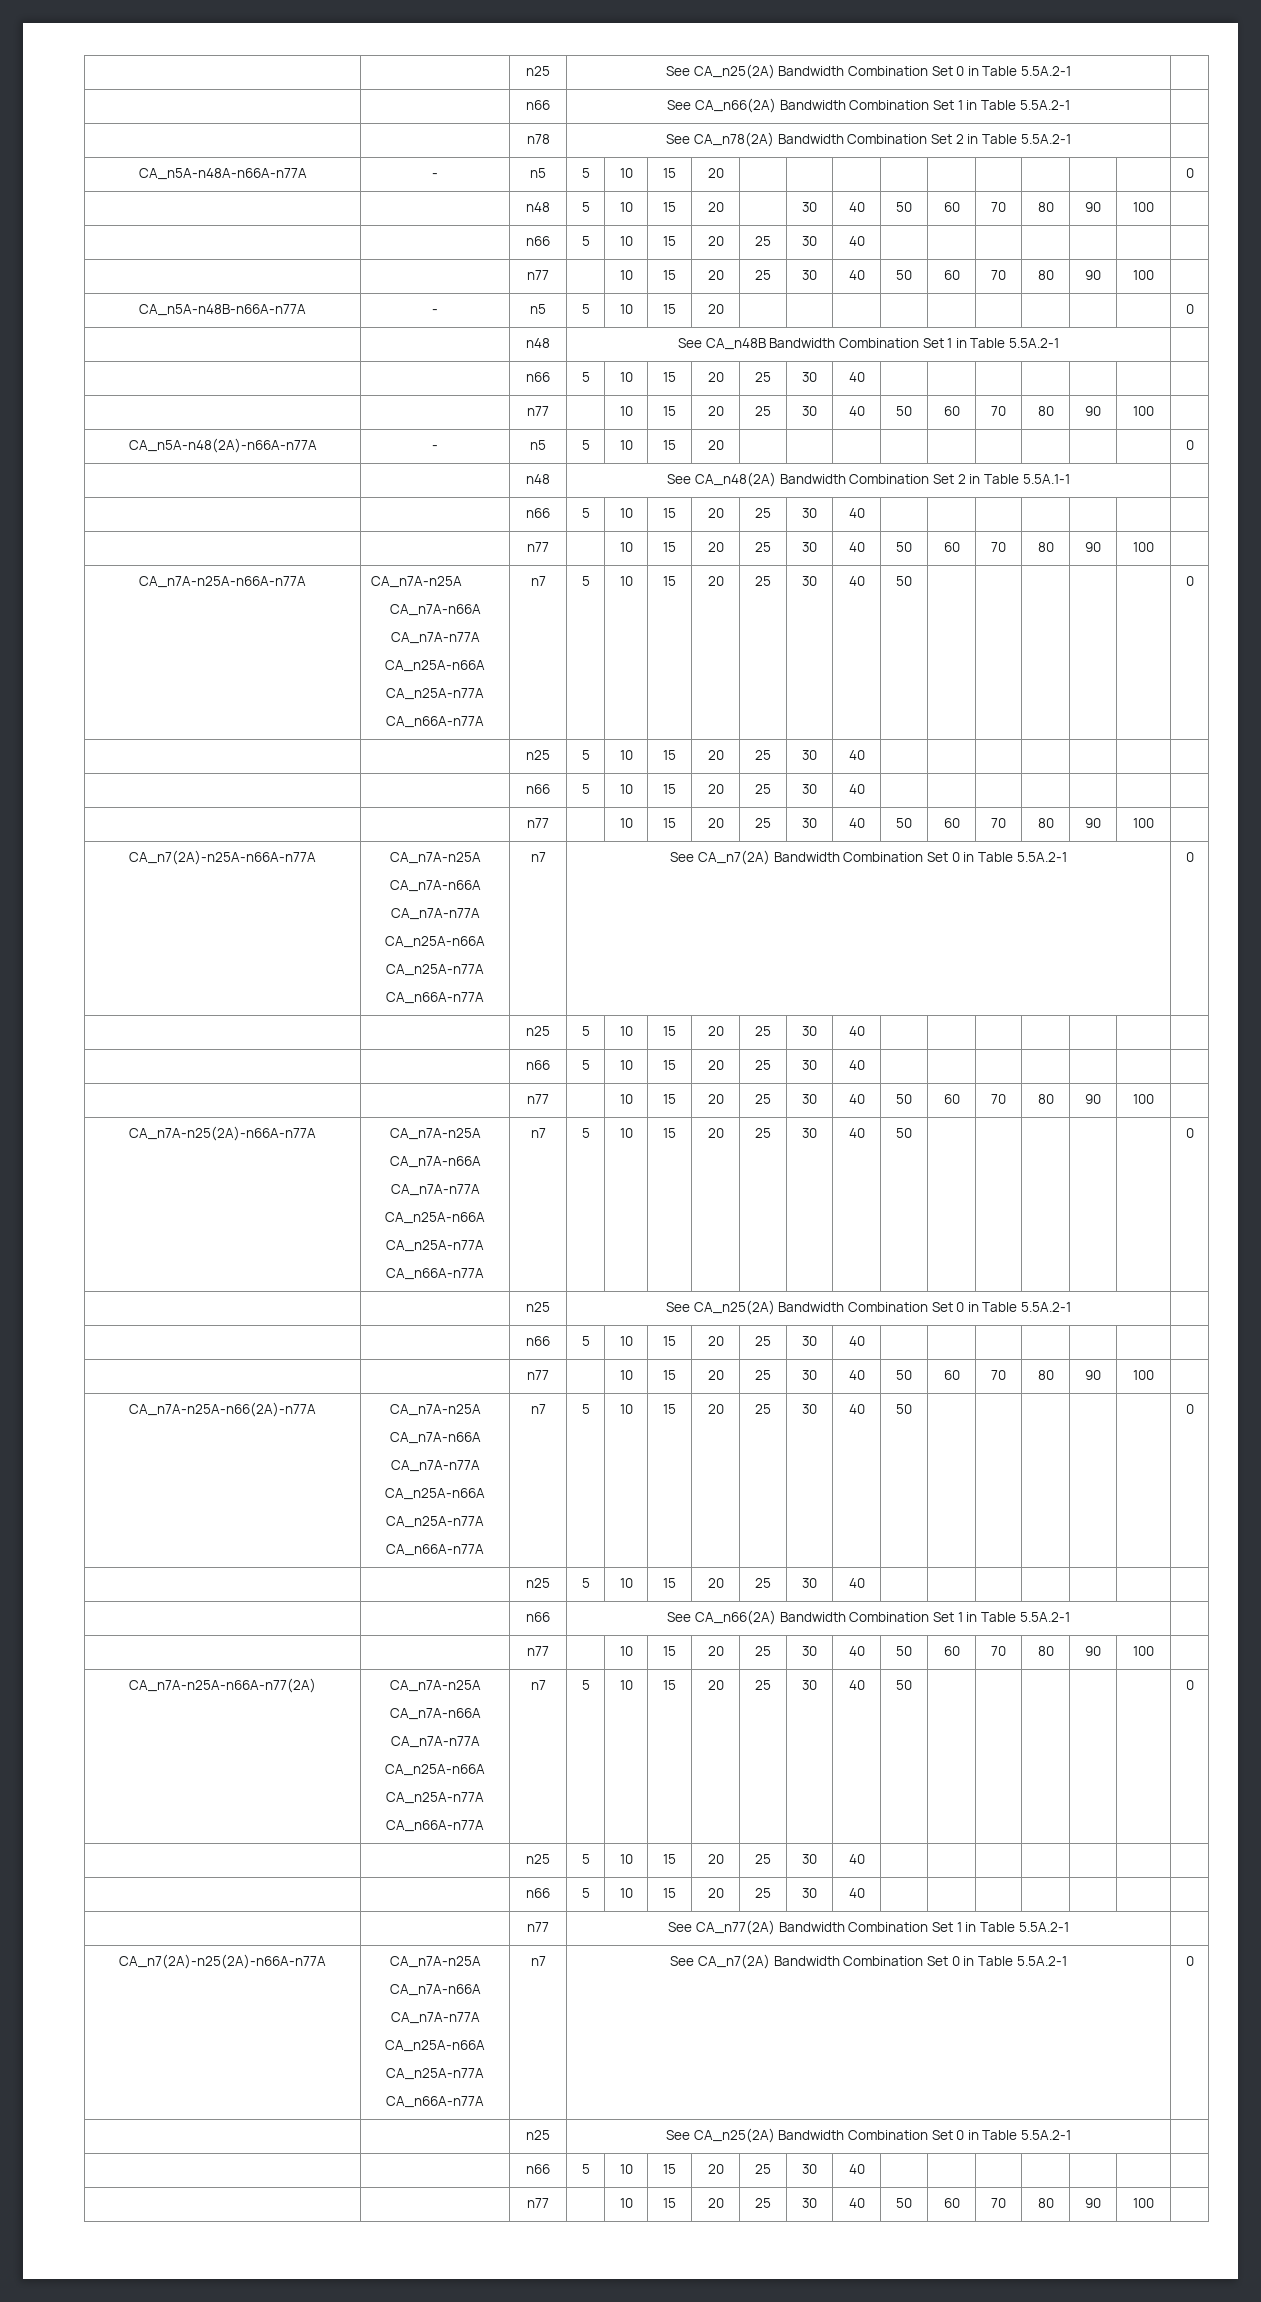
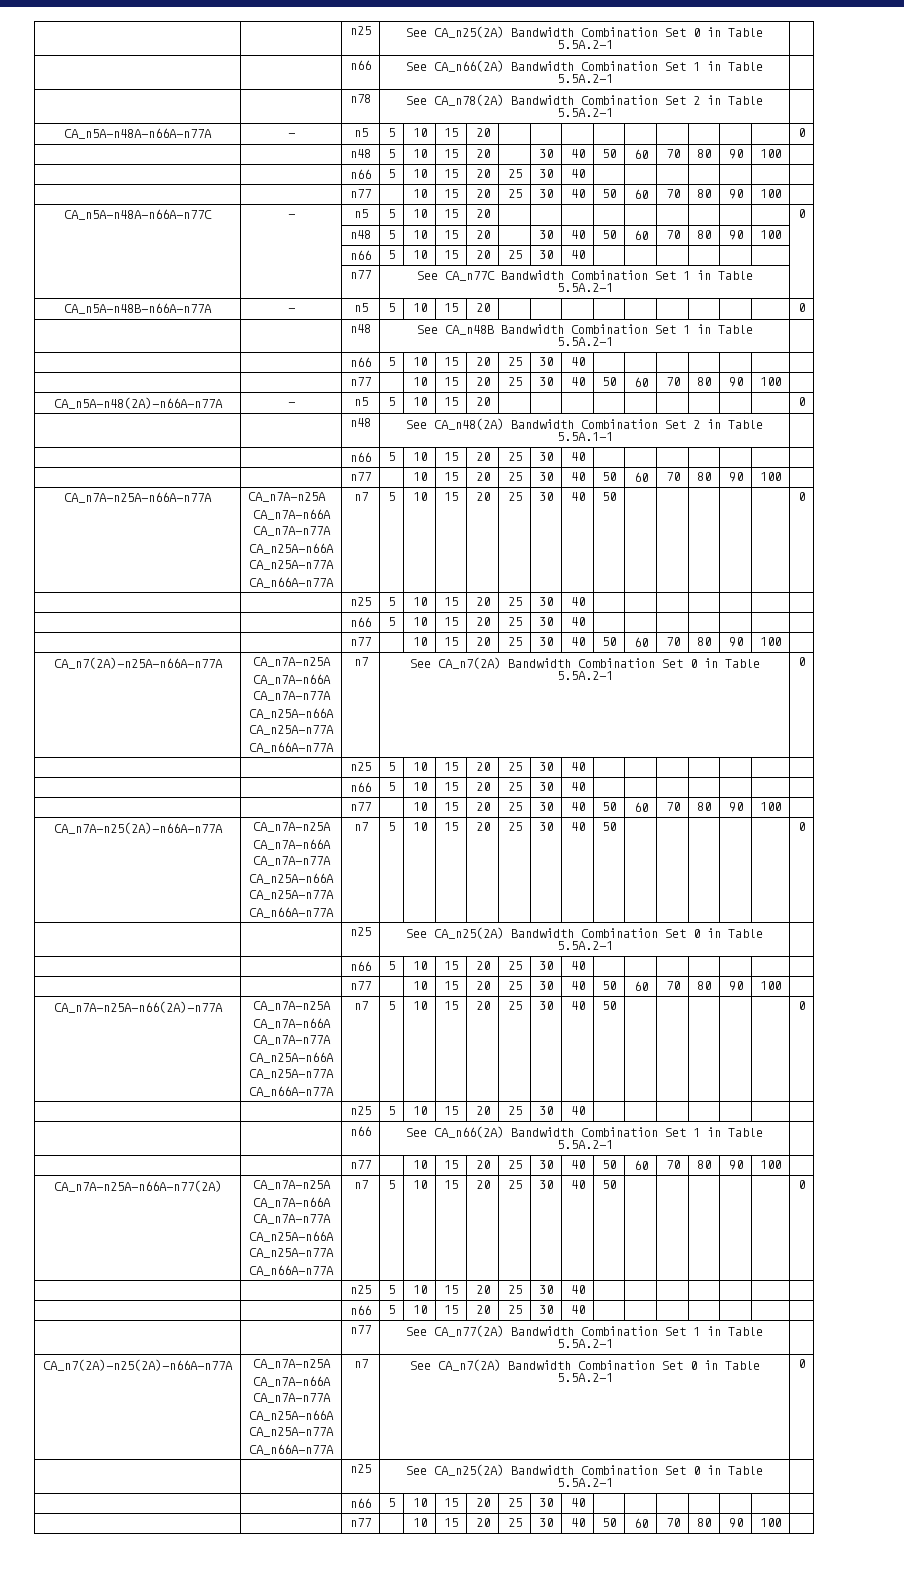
(1154, 275) none -> [63,209,212,220] [287,214,295,218] [353,209,368,218] [388,209,395,218] [412,209,427,218] [444,209,458,218] [475,209,490,218] [798,209,805,218] [350,230,371,239] [388,230,395,239] [412,230,427,239] [444,230,458,239] [475,230,490,239] [539,230,553,239] [570,230,585,239] [602,230,616,239] [633,230,648,240] [665,230,680,239] [697,230,711,239] [728,230,743,240] [760,230,781,239] [350,250,371,260] [388,250,395,259] [412,250,427,259] [444,250,458,259] [475,250,490,259] [507,250,522,259] [539,250,553,259] [570,250,585,259] [350,270,371,279] [416,270,753,281] [556,283,613,292] // CA_n5A-n48A-n66A-n77C | - | n5 | 5 | 10 | 15 | 20 | | | | | | | | | | 0 // | | n48 | 5 | 10 | 15 | 20 | | 30 | 40 | 50 | 60 | 70 | 80 | 90 | 100 | // | | n66 | 5 | 10 | 15 | 20 | 25 | 30 | 40 | | | | | | | // | | n77 | See CA_n77C Bandwidth Combination Set 1 in Table 5.5A.2-1 |

